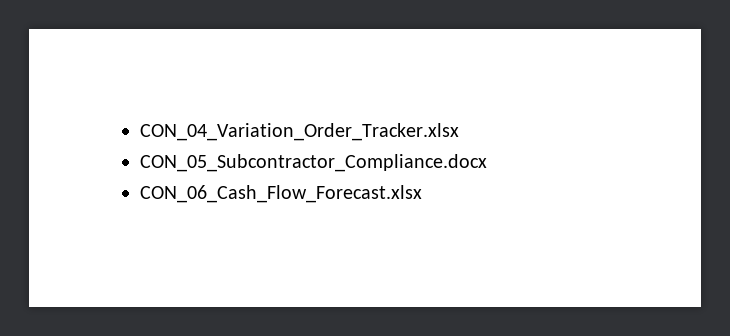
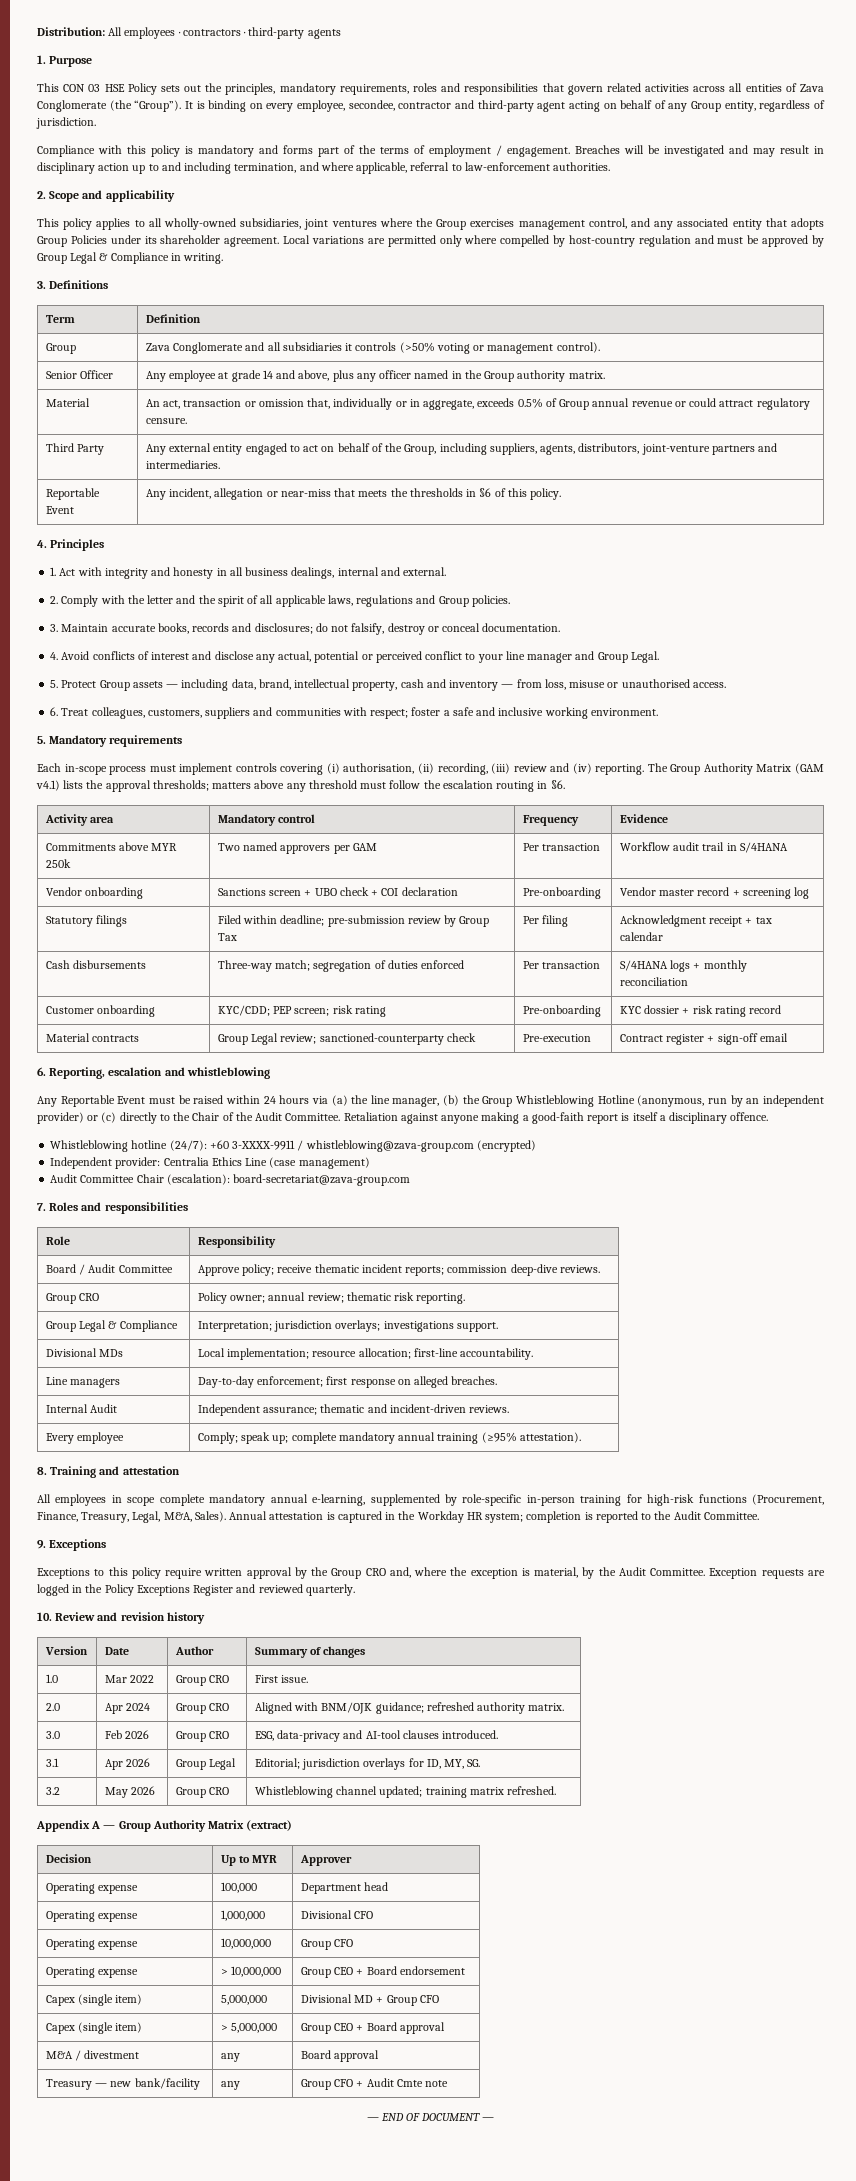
[140,123,459,141] [140,154,487,172] [140,185,422,203] CON_04_Variation_Order_Tracker.xlsx // CON_05_Subcontractor_Compliance.docx // CON_06_Cash_Flow_Forecast.xlsx -> [37,27,341,39] [37,55,93,67] [37,83,824,95] [37,100,825,112] [36,117,96,129] [37,145,824,157] [37,162,611,174] [37,190,175,202] [37,218,825,230] [37,235,825,247] [37,252,224,264] [37,280,109,289] [45,315,75,323] [145,314,201,323] [45,343,76,354] [145,342,600,354] [45,370,114,379] [145,370,605,382] [45,398,90,407] [145,398,810,410] [145,418,187,424] [45,443,105,455] [145,443,778,455] [145,460,220,469] [45,488,100,500] [45,506,74,514] [145,488,562,500] [37,539,105,551] [50,567,447,579] [50,595,510,607] [50,623,561,635] [50,651,659,663] [50,679,726,691] [50,707,658,719] [37,735,183,747] [37,763,824,775] [36,780,565,792] [44,814,115,826] [217,814,316,826] [522,815,579,826] [619,814,668,823] [45,842,178,851] [45,859,71,868] [217,842,377,854] [522,843,601,851] [619,842,788,853] [45,887,144,899] [217,887,458,896] [522,887,601,899] [619,887,810,899] [45,915,128,927] [217,915,490,927] [217,933,237,941] [522,915,569,927] [619,915,772,927] [619,932,663,941] [45,960,147,969] [217,960,465,972] [522,961,601,969] [619,960,747,972] [619,977,688,986] [45,1005,156,1017] [217,1005,386,1017] [522,1005,601,1017] [619,1005,782,1017] [45,1033,140,1042] [217,1033,476,1045] [522,1034,591,1042] [619,1033,788,1045] [37,1067,270,1079] [37,1095,825,1107] [37,1112,769,1124] [50,1140,536,1152] [50,1157,370,1169] [50,1174,411,1186] [37,1202,188,1214] [45,1236,70,1245] [197,1236,276,1248] [45,1264,173,1275] [197,1264,600,1276] [45,1293,100,1304] [197,1292,466,1304] [45,1320,178,1332] [197,1320,498,1332] [45,1348,124,1357] [197,1348,534,1360] [45,1377,121,1388] [197,1376,498,1388] [45,1404,118,1413] [197,1404,510,1416] [45,1432,125,1444] [197,1432,581,1444] [37,1466,180,1478] [37,1494,824,1506] [37,1511,759,1523] [37,1539,107,1551] [37,1567,825,1579] [37,1584,355,1596] [37,1612,205,1624] [44,1646,88,1655] [104,1647,129,1655] [174,1646,214,1655] [254,1646,366,1658] [45,1674,58,1683] [104,1675,155,1683] [175,1675,230,1686] [254,1675,309,1683] [45,1703,60,1711] [104,1703,151,1714] [175,1703,230,1714] [254,1702,565,1714] [45,1731,60,1739] [104,1730,150,1739] [175,1731,230,1742] [254,1730,499,1742] [45,1758,59,1767] [104,1758,151,1770] [175,1758,237,1770] [254,1758,481,1770] [45,1787,60,1795] [104,1786,156,1798] [175,1787,230,1798] [254,1786,557,1798] [36,1820,293,1832] [45,1854,92,1863] [220,1855,278,1866] [299,1855,352,1866] [45,1883,139,1894] [220,1882,257,1893] [300,1882,389,1894] [45,1911,139,1922] [220,1910,265,1921] [300,1910,374,1919] [45,1939,139,1950] [220,1938,271,1949] [300,1939,354,1950] [45,1967,139,1978] [220,1966,282,1977] [300,1966,465,1978] [45,1994,143,2006] [220,1995,267,2005] [300,1994,439,2006] [45,2022,143,2034] [220,2023,278,2033] [300,2022,445,2034] [45,2050,140,2061] [220,2053,240,2062] [300,2050,380,2062] [45,2078,200,2090] [220,2081,240,2090] [300,2078,449,2090] [366,2113,495,2121] Distribution: All employees · contractors · third-party agents // 1. Purpose // This CON 03 HSE Policy sets out the principles, mandatory requirements, roles and responsibilities that govern related activities across all entities of Zava Conglomerate (the “Group”). It is binding on every employee, secondee, contractor and third-party agent acting on behalf of any Group entity, regardless of jurisdiction. // Compliance with this policy is mandatory and forms part of the terms of employment / engagement. Breaches will be investigated and may result in disciplinary action up to and including termination, and where applicable, referral to law-enforcement authorities. // 2. Scope and applicability // This policy applies to all wholly-owned subsidiaries, joint ventures where the Group exercises management control, and any associated entity that adopts Group Policies under its shareholder agreement. Local variations are permitted only where compelled by host-country regulation and must be approved by Group Legal & Compliance in writing. // 3. Definitions // Term | Definition // Group | Zava Conglomerate and all subsidiaries it controls (>50% voting or management control). // Senior Officer | Any employee at grade 14 and above, plus any officer named in the Group authority matrix. // Material | An act, transaction or omission that, individually or in aggregate, exceeds 0.5% of Group annual revenue or could attract regulatory censure. // Third Party | Any external entity engaged to act on behalf of the Group, including suppliers, agents, distributors, joint-venture partners and intermediaries. // Reportable Event | Any incident, allegation or near-miss that meets the thresholds in §6 of this policy. // 4. Principles // 1. Act with integrity and honesty in all business dealings, internal and external. // 2. Comply with the letter and the spirit of all applicable laws, regulations and Group policies. // 3. Maintain accurate books, records and disclosures; do not falsify, destroy or conceal documentation. // 4. Avoid conflicts of interest and disclose any actual, potential or perceived conflict to your line manager and Group Legal. // 5. Protect Group assets — including data, brand, intellectual property, cash and inventory — from loss, misuse or unauthorised access. // 6. Treat colleagues, customers, suppliers and communities with respect; foster a safe and inclusive working environment. // 5. Mandatory requirements // Each in-scope process must implement controls covering (i) authorisation, (ii) recording, (iii) review and (iv) reporting. The Group Authority Matrix (GAM v4.1) lists the approval thresholds; matters above any threshold must follow the escalation routing in §6. // Activity area | Mandatory control | Frequency | Evidence // Commitments above MYR 250k | Two named approvers per GAM | Per transaction | Workflow audit trail in S/4HANA // Vendor onboarding | Sanctions screen + UBO check + COI declaration | Pre-onboarding | Vendor master record + screening log // Statutory filings | Filed within deadline; pre-submission review by Group Tax | Per filing | Acknowledgment receipt + tax calendar // Cash disbursements | Three-way match; segregation of duties enforced | Per transaction | S/4HANA logs + monthly reconciliation // Customer onboarding | KYC/CDD; PEP screen; risk rating | Pre-onboarding | KYC dossier + risk rating record // Material contracts | Group Legal review; sanctioned-counterparty check | Pre-execution | Contract register + sign-off email // 6. Reporting, escalation and whistleblowing // Any Reportable Event must be raised within 24 hours via (a) the line manager, (b) the Group Whistleblowing Hotline (anonymous, run by an independent provider) or (c) directly to the Chair of the Audit Committee. Retaliation against anyone making a good-faith report is itself a disciplinary offence. // Whistleblowing hotline (24/7): +60 3-XXXX-9911 / whistleblowing@zava-group.com (encrypted) // Independent provider: Centralia Ethics Line (case management) // Audit Committee Chair (escalation): board-secretariat@zava-group.com // 7. Roles and responsibilities // Role | Responsibility // Board / Audit Committee | Approve policy; receive thematic incident reports; commission deep-dive reviews. // Group CRO | Policy owner; annual review; thematic risk reporting. // Group Legal & Compliance | Interpretation; jurisdiction overlays; investigations support. // Divisional MDs | Local implementation; resource allocation; first-line accountability. // Line managers | Day-to-day enforcement; first response on alleged breaches. // Internal Audit | Independent assurance; thematic and incident-driven reviews. // Every employee | Comply; speak up; complete mandatory annual training (≥95% attestation). // 8. Training and attestation // All employees in scope complete mandatory annual e-learning, supplemented by role-specific in-person training for high-risk functions (Procurement, Finance, Treasury, Legal, M&A, Sales). Annual attestation is captured in the Workday HR system; completion is reported to the Audit Committee. // 9. Exceptions // Exceptions to this policy require written approval by the Group CRO and, where the exception is material, by the Audit Committee. Exception requests are logged in the Policy Exceptions Register and reviewed quarterly. // 10. Review and revision history // Version | Date | Author | Summary of changes // 1.0 | Mar 2022 | Group CRO | First issue. // 2.0 | Apr 2024 | Group CRO | Aligned with BNM/OJK guidance; refreshed authority matrix. // 3.0 | Feb 2026 | Group CRO | ESG, data-privacy and AI-tool clauses introduced. // 3.1 | Apr 2026 | Group Legal | Editorial; jurisdiction overlays for ID, MY, SG. // 3.2 | May 2026 | Group CRO | Whistleblowing channel updated; training matrix refreshed. // Appendix A — Group Authority Matrix (extract) // Decision | Up to MYR | Approver // Operating expense | 100,000 | Department head // Operating expense | 1,000,000 | Divisional CFO // Operating expense | 10,000,000 | Group CFO // Operating expense | > 10,000,000 | Group CEO + Board endorsement // Capex (single item) | 5,000,000 | Divisional MD + Group CFO // Capex (single item) | > 5,000,000 | Group CEO + Board approval // M&A / divestment | any | Board approval // Treasury — new bank/facility | any | Group CFO + Audit Cmte note // — END OF DOCUMENT —

